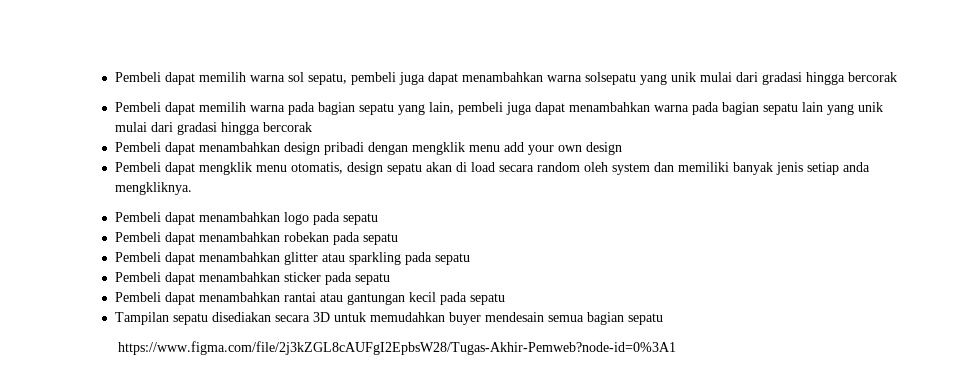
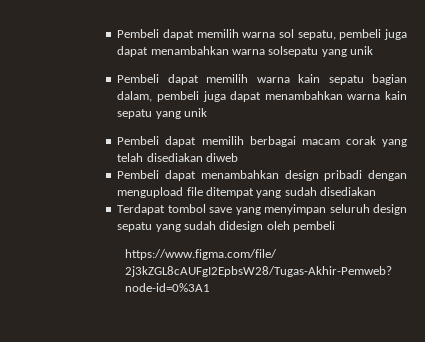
[700,72,898,85] [115,102,884,115] [115,122,313,135] mulai dari gradasi hingga bercorak // Pembeli dapat memilih warna pada bagian sepatu yang lain, pembeli juga dapat menambahkan warna pada bagian sepatu lain yang unik mulai dari gradasi hingga bercorak -> [117,74,407,85] [117,91,407,102] [117,108,208,119] [117,136,407,147] [117,153,239,162] // Pembeli dapat memilih warna kain sepatu bagian dalam, pembeli juga dapat menambahkan warna kain sepatu yang unik // Pembeli dapat memilih berbagai macam corak yang telah disediakan diweb
[412,142,623,155] [115,162,871,175] [115,182,193,195] [115,212,379,225] [115,232,399,245] [115,252,471,265] [115,272,391,285] [115,292,506,305] [115,312,664,325] mengklik menu add your own design // Pembeli dapat mengklik menu otomatis, design sepatu akan di load secara random oleh system dan memiliki banyak jenis setiap anda mengkliknya. // Pembeli dapat menambahkan logo pada sepatu // Pembeli dapat menambahkan robekan pada sepatu // Pembeli dapat menambahkan glitter atau sparkling pada sepatu // Pembeli dapat menambahkan sticker pada sepatu // Pembeli dapat menambahkan rantai atau gantungan kecil pada sepatu // Tampilan sepatu disediakan secara 3D untuk memudahkan buyer mendesain semua bagian sepatu -> [117,187,377,198] [117,204,407,215] [117,221,336,232] mengupload file ditempat yang sudah disediakan // Terdapat tombol save yang menyimpan seluruh design sepatu yang sudah didesign oleh pembeli

